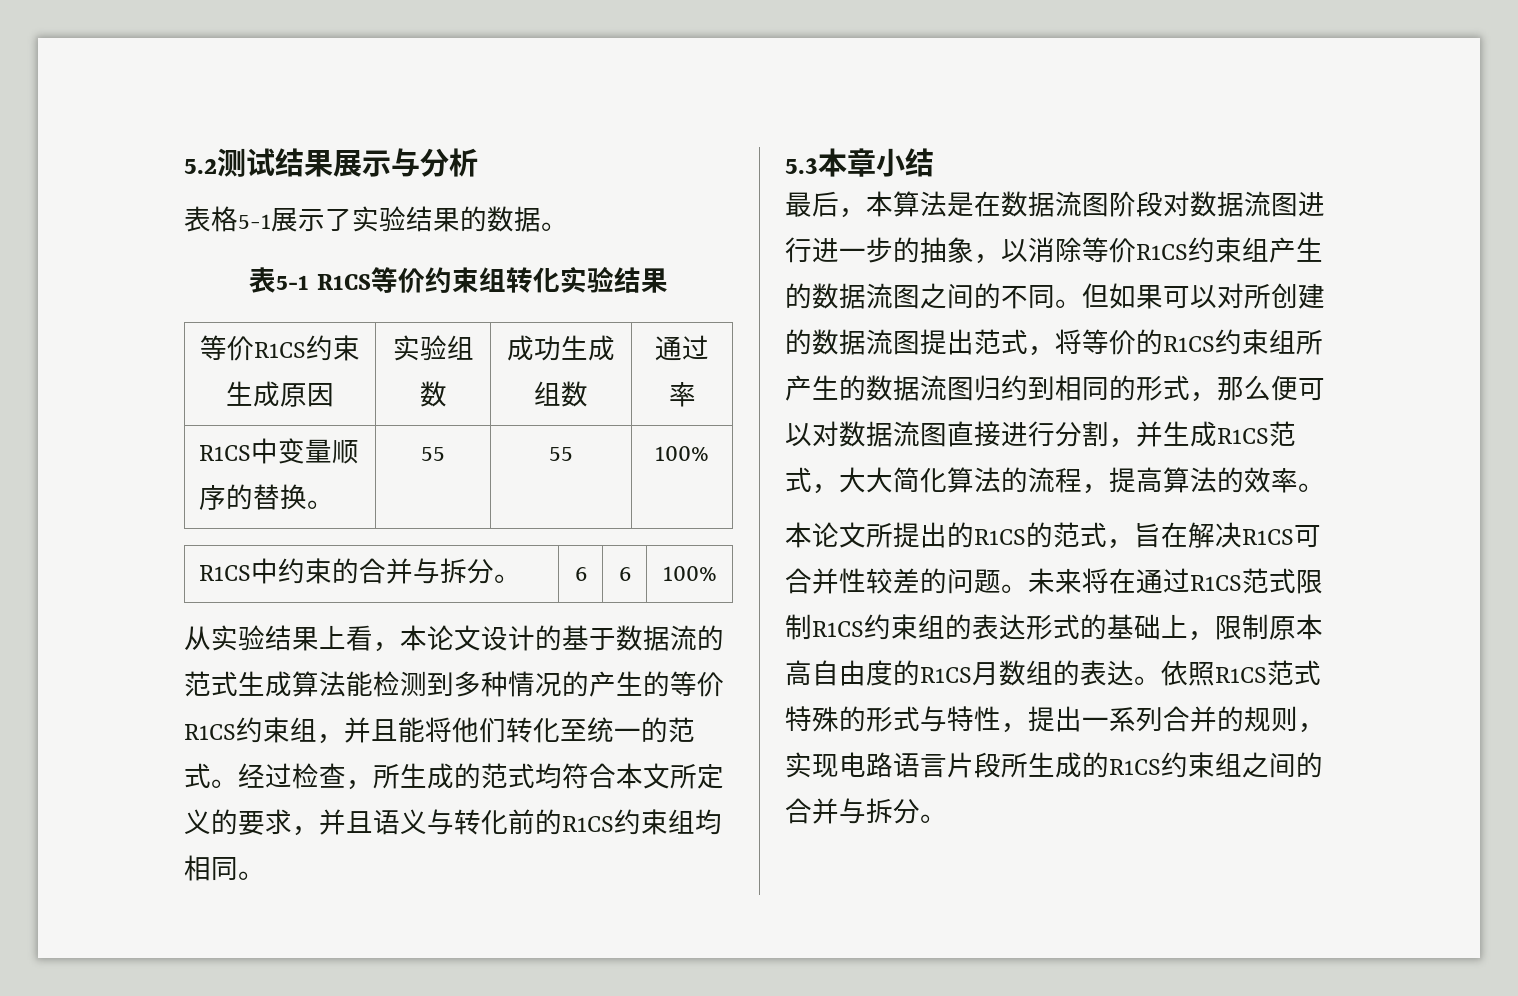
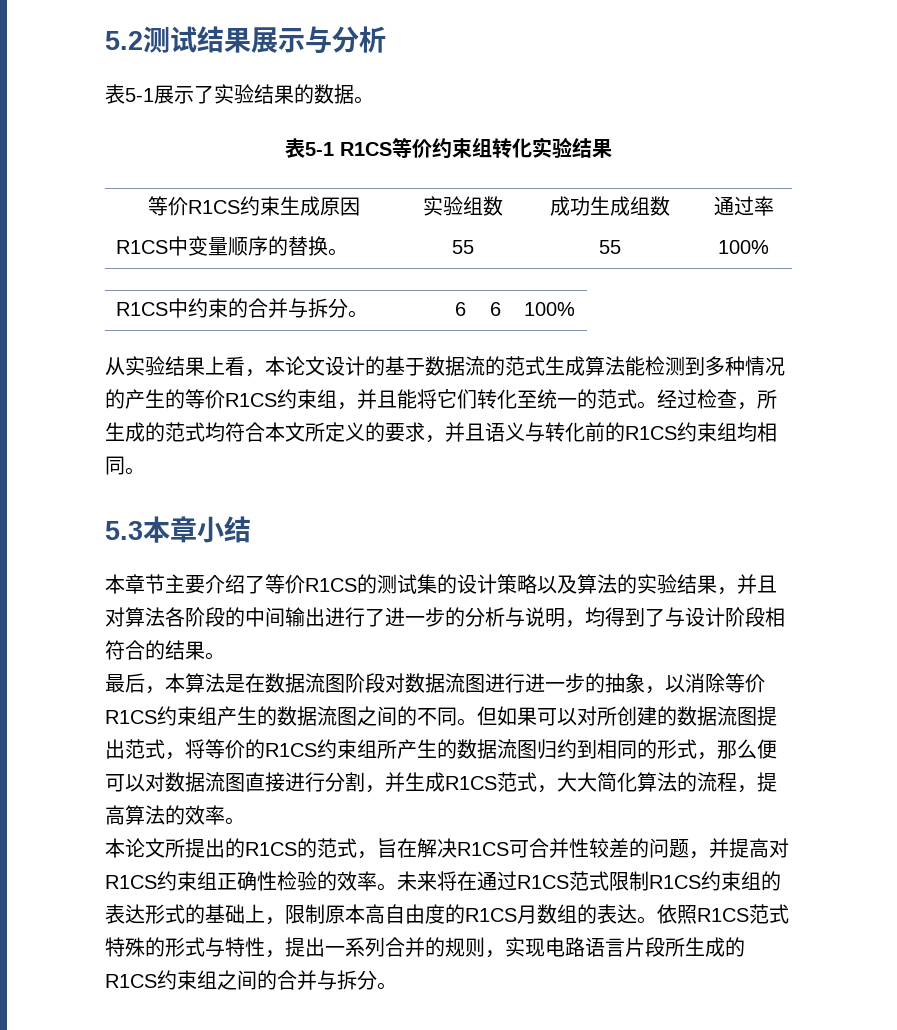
[211,206,238,232] 格 -> (125, 94) none
[452,717,479,743] 他 -> [437,389,457,408] 它
(934, 162) none -> [105,574,777,595] [105,607,785,628] [105,640,225,660] // 本章节主要介绍了等价R1CS的测试集的设计策略以及算法的实验结果，并且对算法各阶段的中间输出进行了进一步的分析与说明，均得到了与设计阶段相符合的结果。
(1001, 581) none -> [689,838,789,859] [105,871,377,891] ，并提高对R1CS约束组正确性检验的效率

